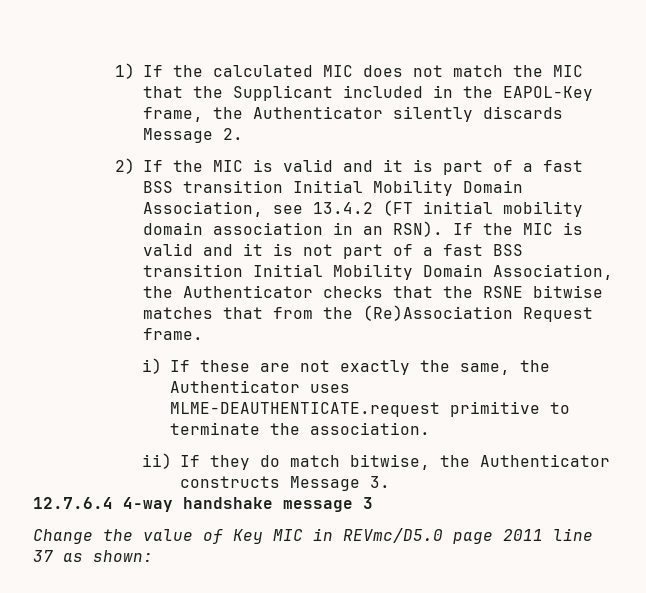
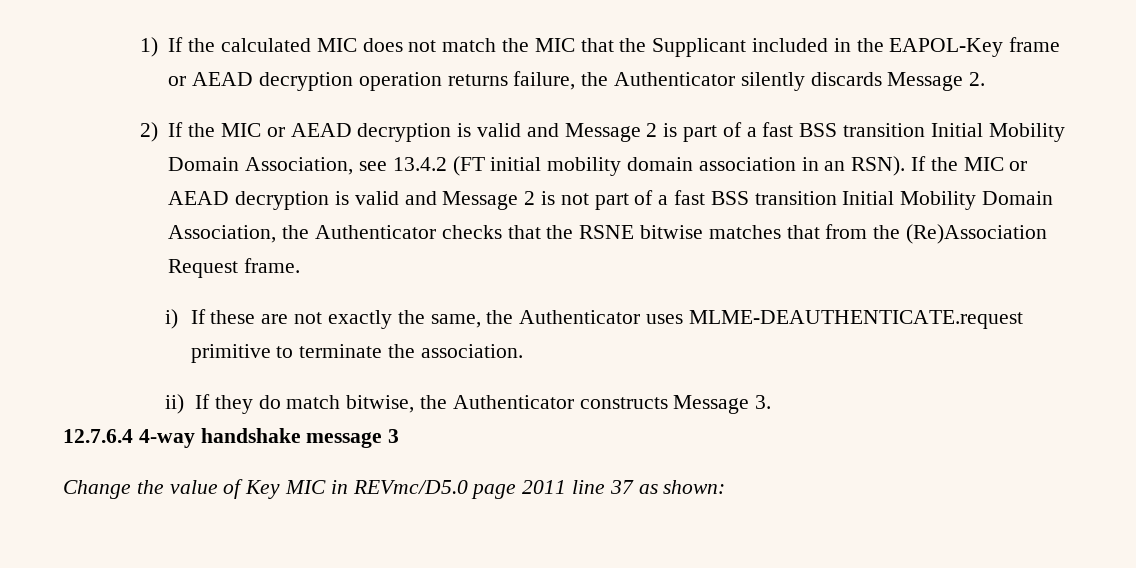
[142,107,203,122] frame, -> [1009,37,1061,52] [168,71,576,91] frame or AEAD decryption operation returns failure,
[252,159,403,172] is valid and it -> [266,123,658,142] or AEAD decryption is valid and Message 2
[562,222,583,235] [142,243,263,256] is valid and it -> [1009,161,1028,171] [168,191,536,210] or AEAD decryption is valid and Message 2

